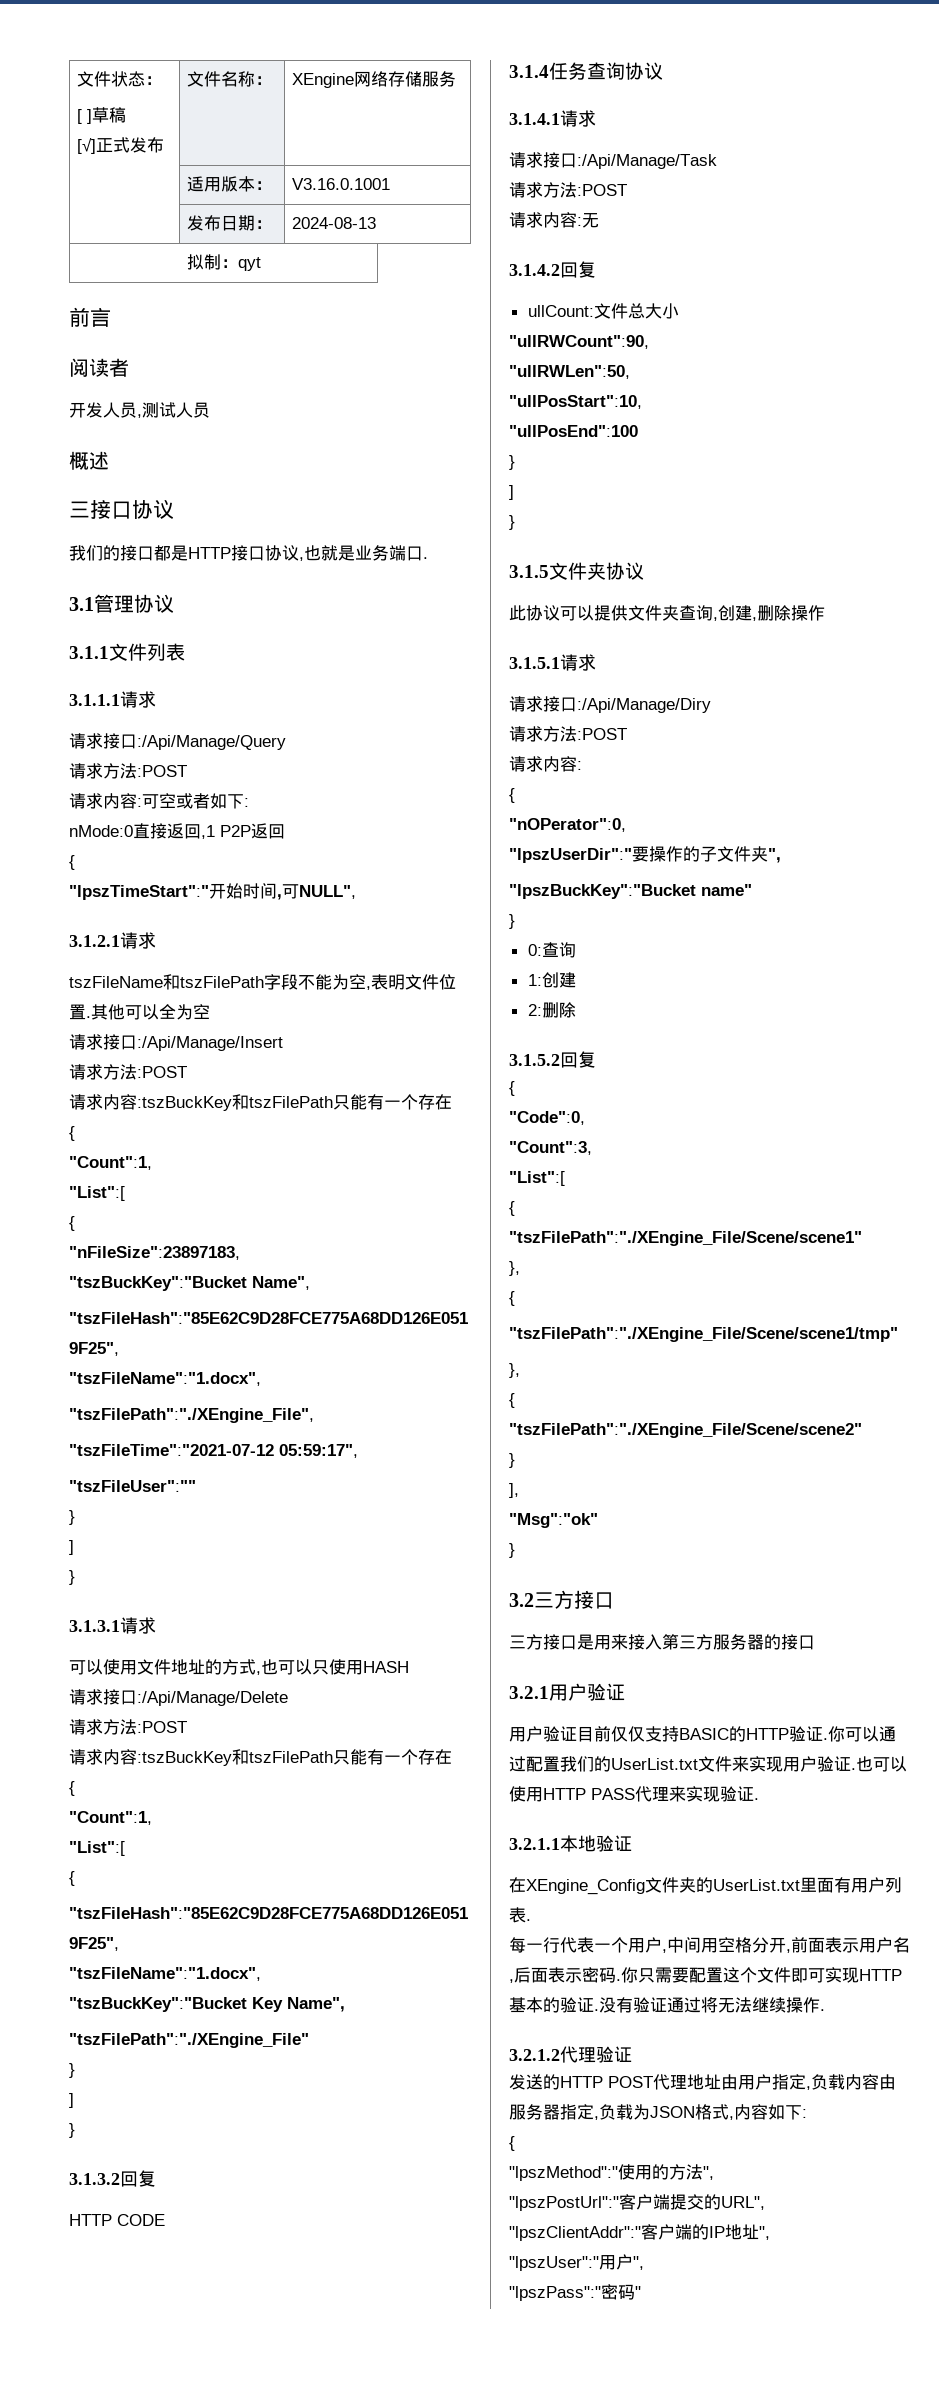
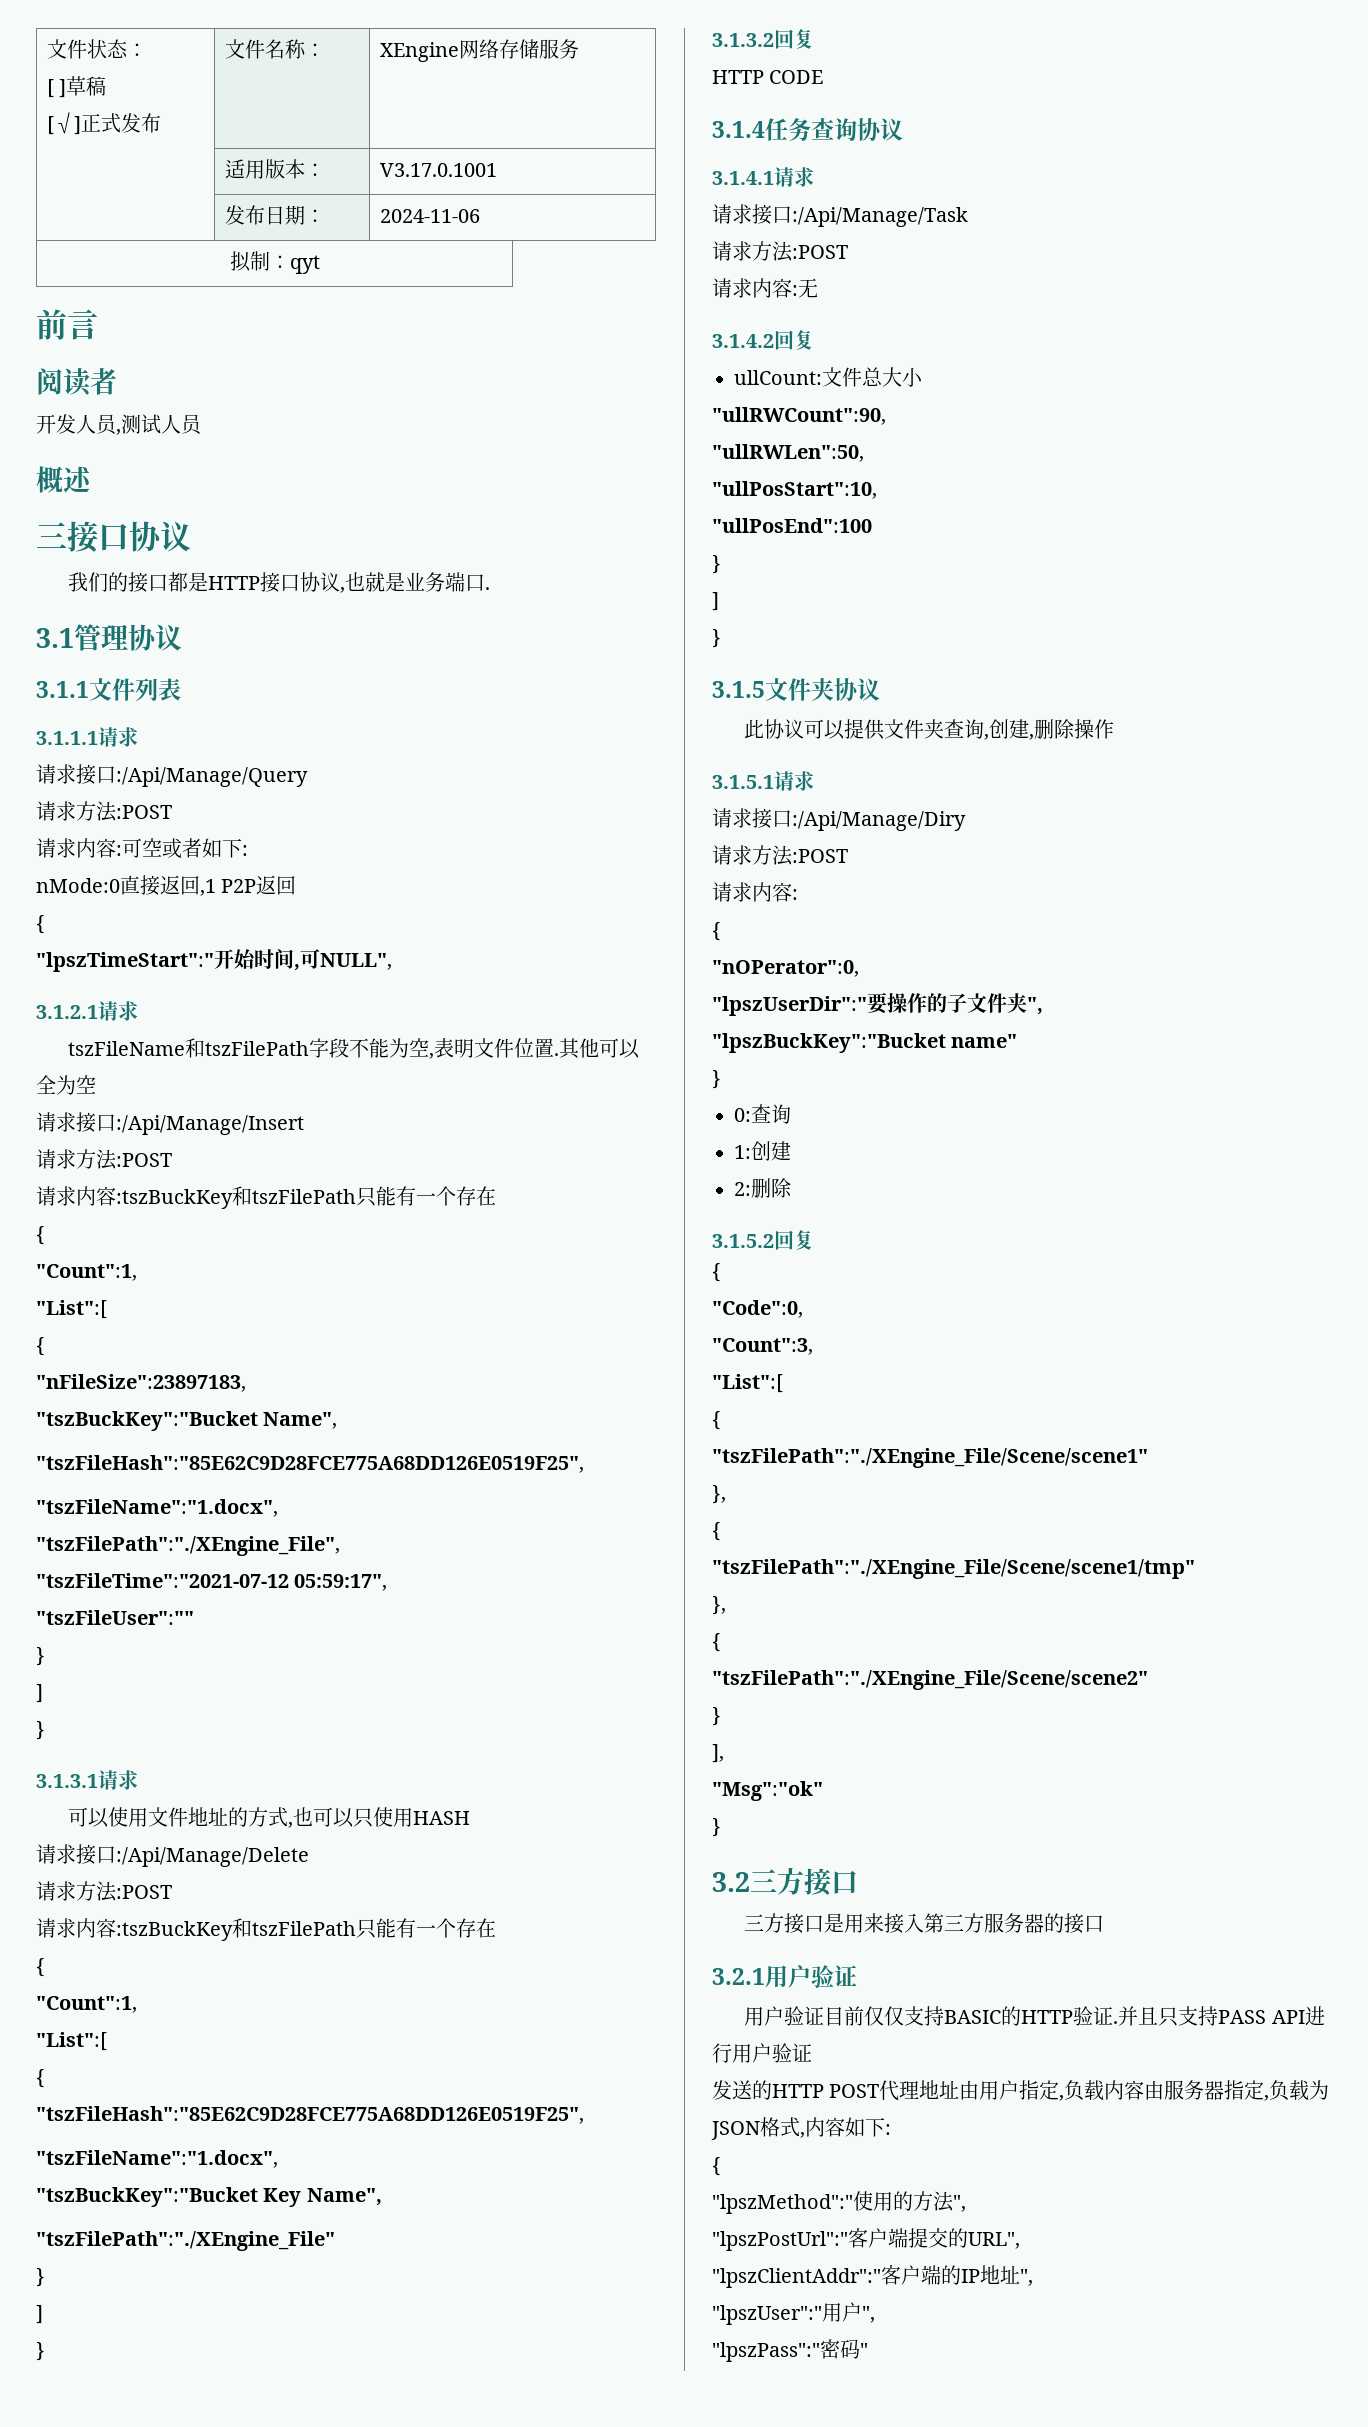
[292,178,391,190] V3.16.0.1001 -> [379,163,497,177] V3.17.0.1001
[292,217,377,229] 2024-08-13 -> [379,209,480,223] 2024-11-06
[828,1726,896,1742] [509,1756,907,1772] [509,1786,759,1802] [509,1835,632,1852] [509,1877,902,1895] [509,1907,531,1923] [509,1937,910,1953] [509,1967,902,1983] [509,1997,825,2013] [509,2046,596,2063] 你可以通过配置我们的UserList.txt文件来实现用户验证.也可以使用HTTP PASS代理来实现验证. // 3.2.1.1本地验证 // 在XEngine_Config文件夹的UserList.txt里面有用户列表. // 每一行代表一个用户,中间用空格分开,前面表示用户名,后面表示密码.你只需要配置这个文件即可实现HTTP基本的验证.没有验证通过将无法继续操作. // 3.2.1.2代理 -> [1118,2006,1325,2027] [712,2043,772,2063] 并且只支持PASS API进行用户

